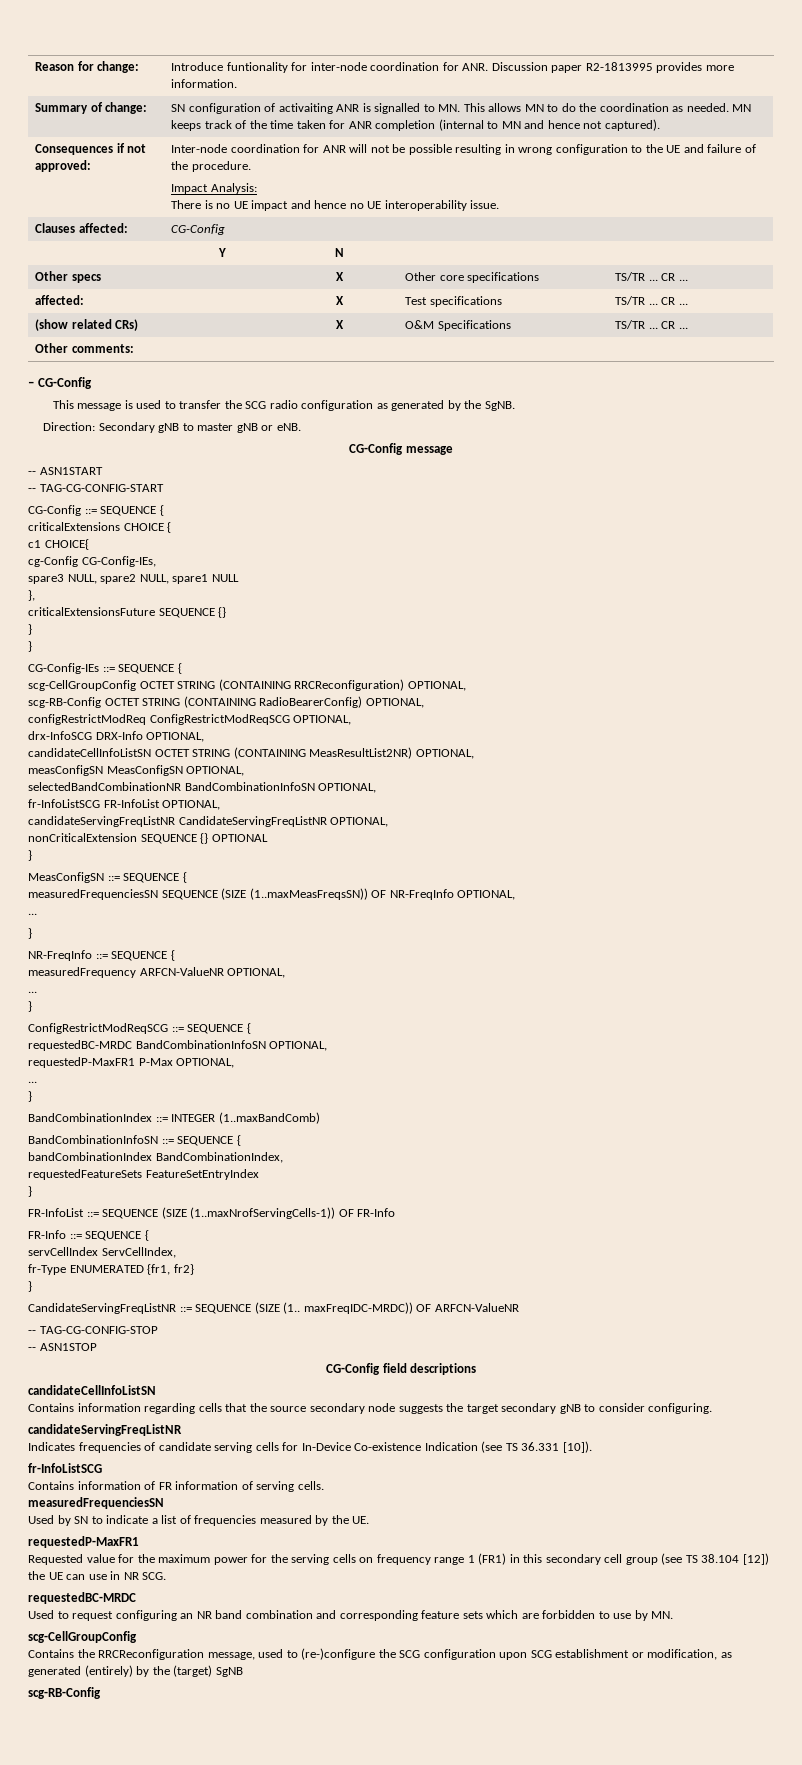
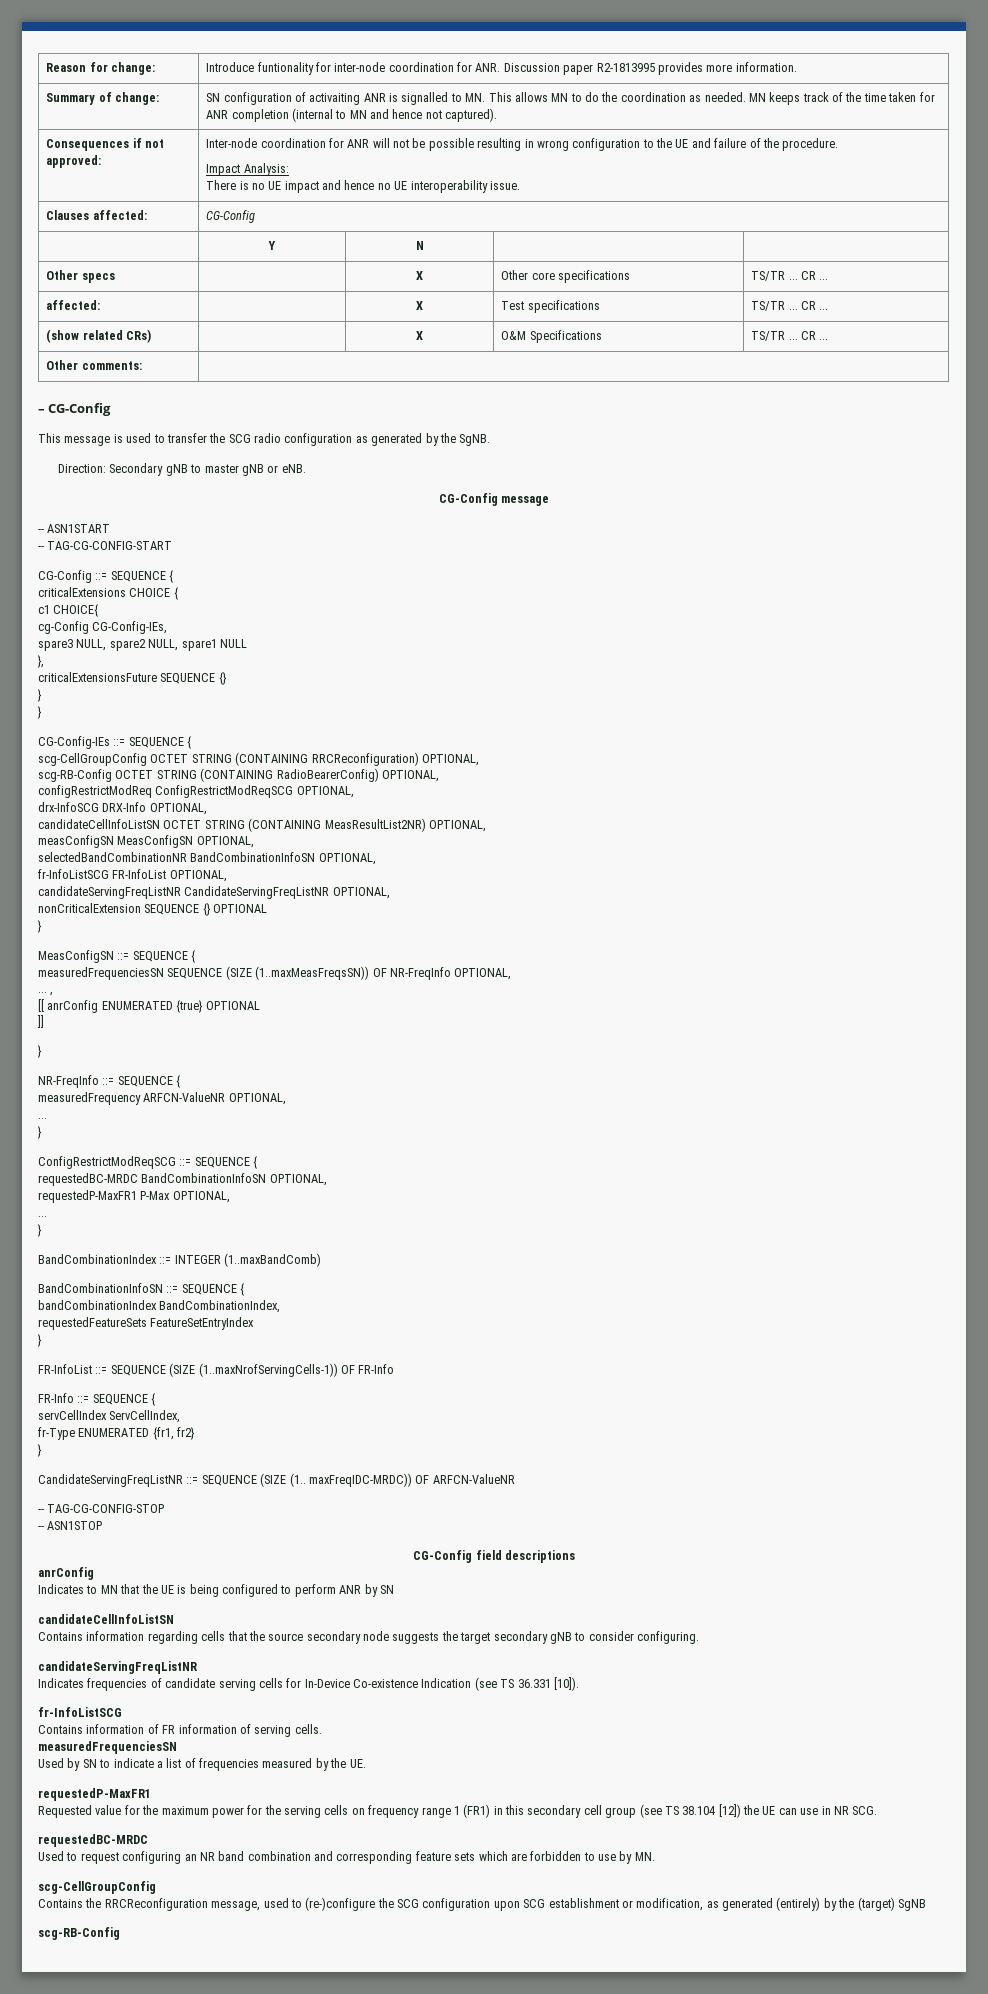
(37, 914) none -> [50,992,54,996] [38,999,260,1013] [37,1015,44,1028] , // [[ anrConfig ENUMERATED {true} OPTIONAL // ]]
(477, 1369) none -> [38,1567,94,1580] [38,1584,394,1597] // anrConfig // Indicates to MN that the UE is being configured to perform ANR by SN

